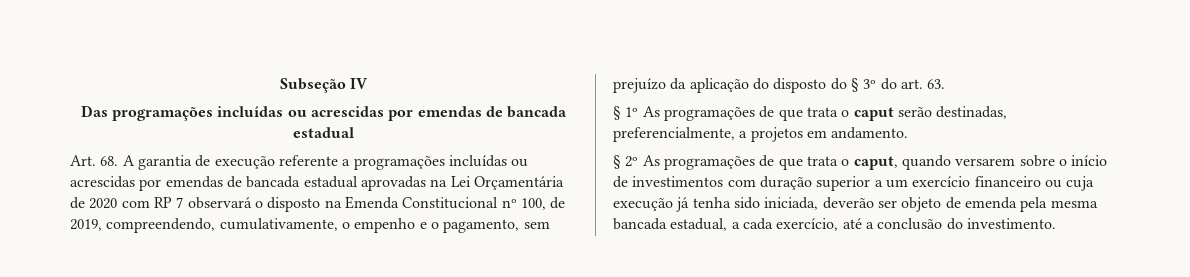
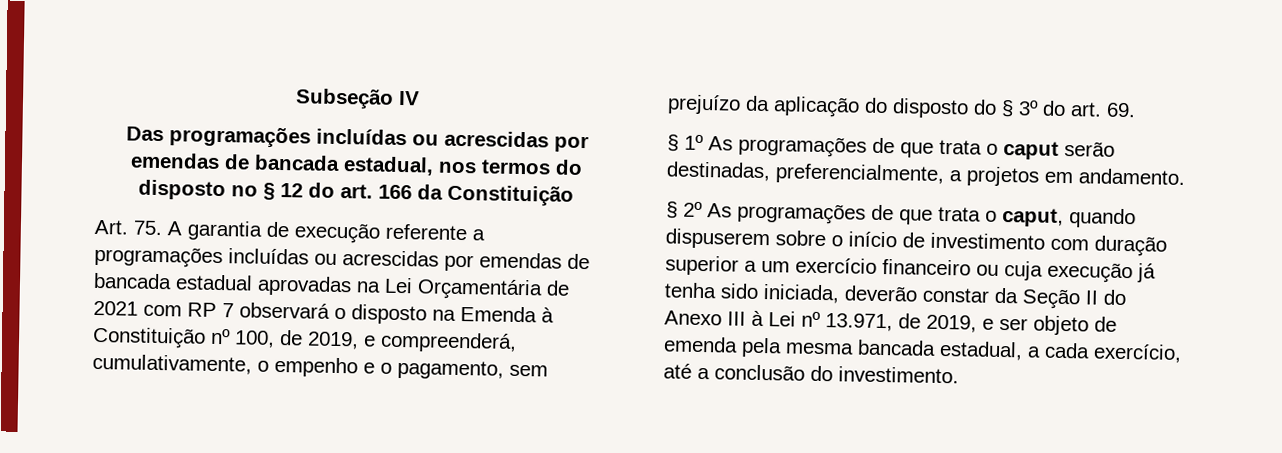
[293,127,354,138] estadual -> [343,156,583,176] [138,179,574,207] estadual, nos termos do disposto no § 12 do art. 166 da Constituição
[100,156,119,166] 68. -> [133,220,163,236] 75.
[89,198,118,209] 2020 -> [93,300,138,316] 2021
[402,197,499,209] Constitucional -> [541,307,554,323] [92,326,206,349] à Constituição
[106,218,216,233] compreendendo, -> [363,331,517,353] e compreenderá,
[927,79,946,89] 63. -> [1106,102,1136,118] 69.
[955,158,1016,166] versarem -> [665,228,770,250] dispuserem
[632,176,724,187] investimentos -> [930,232,1045,250] investimento
(874, 203) none -> [922,287,1127,310] [664,310,994,333] constar da Seção II do Anexo III à Lei nº 13.971, de 2019, e

